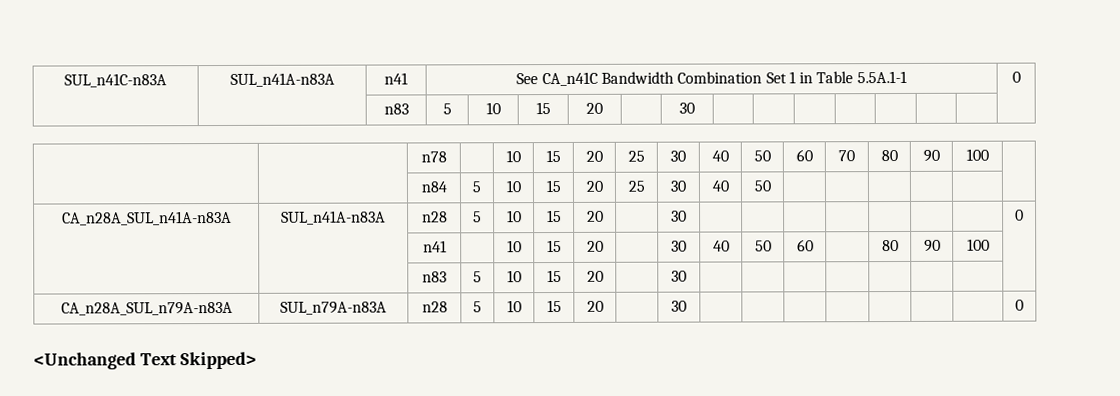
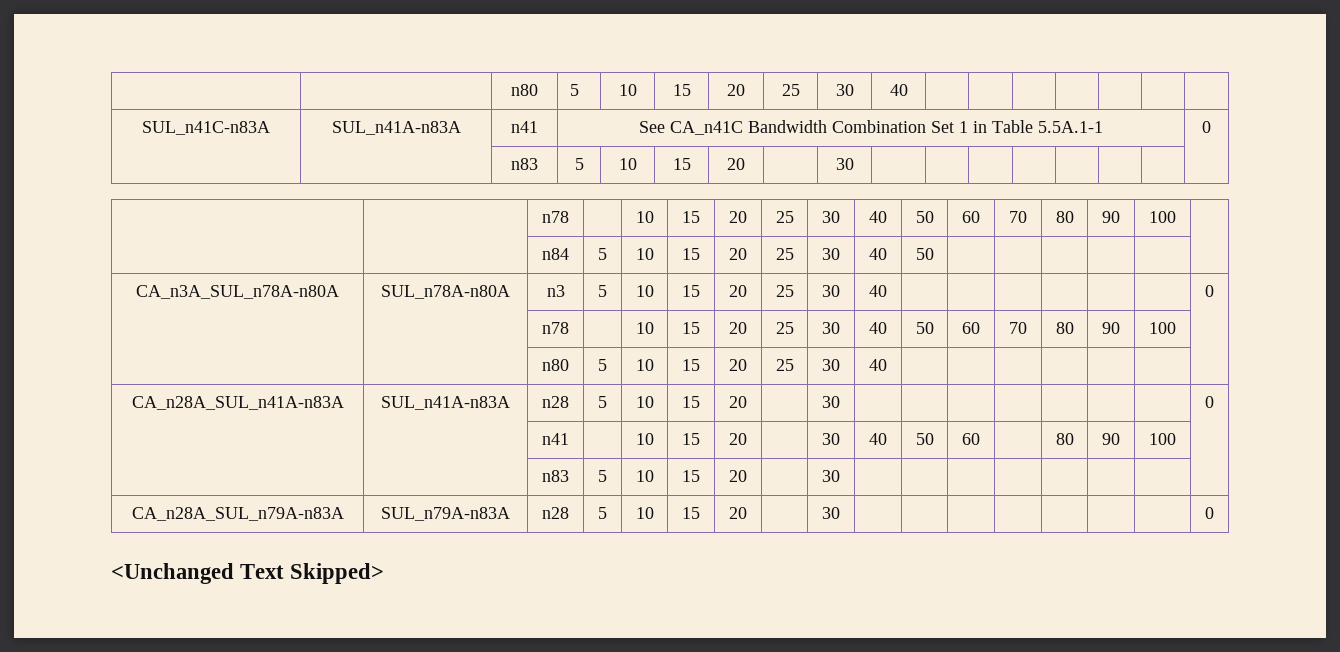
(64, 80) none -> [511,84,538,96] [569,84,579,96] [618,84,637,96] [672,84,691,96] [727,84,745,96] [781,84,800,96] [835,84,854,96] [889,84,908,96] | | n80 | 5 | 10 | 15 | 20 | 25 | 30 | 40 | | | | | | | //
(771, 186) none -> [136,285,339,299] [381,285,510,299] [546,285,565,297] [598,285,607,297] [635,285,654,297] [682,285,700,297] [729,285,747,297] [775,285,794,297] [822,285,840,297] [869,285,887,297] [1205,285,1214,297] [542,322,569,334] [635,322,654,334] [682,322,700,334] [729,322,747,334] [775,322,794,334] [822,322,840,334] [869,322,887,334] [915,322,934,334] [962,322,980,334] [1009,322,1027,334] [1055,322,1074,334] [1102,322,1120,334] [1149,322,1176,334] [542,359,569,371] [598,359,607,371] [635,359,654,371] [682,359,700,371] [729,359,747,371] [775,359,794,371] [822,359,840,371] [869,359,887,371] // CA_n3A_SUL_n78A-n80A | SUL_n78A-n80A | n3 | 5 | 10 | 15 | 20 | 25 | 30 | 40 | | | | | | | 0 // | | n78 | | 10 | 15 | 20 | 25 | 30 | 40 | 50 | 60 | 70 | 80 | 90 | 100 | // | | n80 | 5 | 10 | 15 | 20 | 25 | 30 | 40 | | | | | | |

